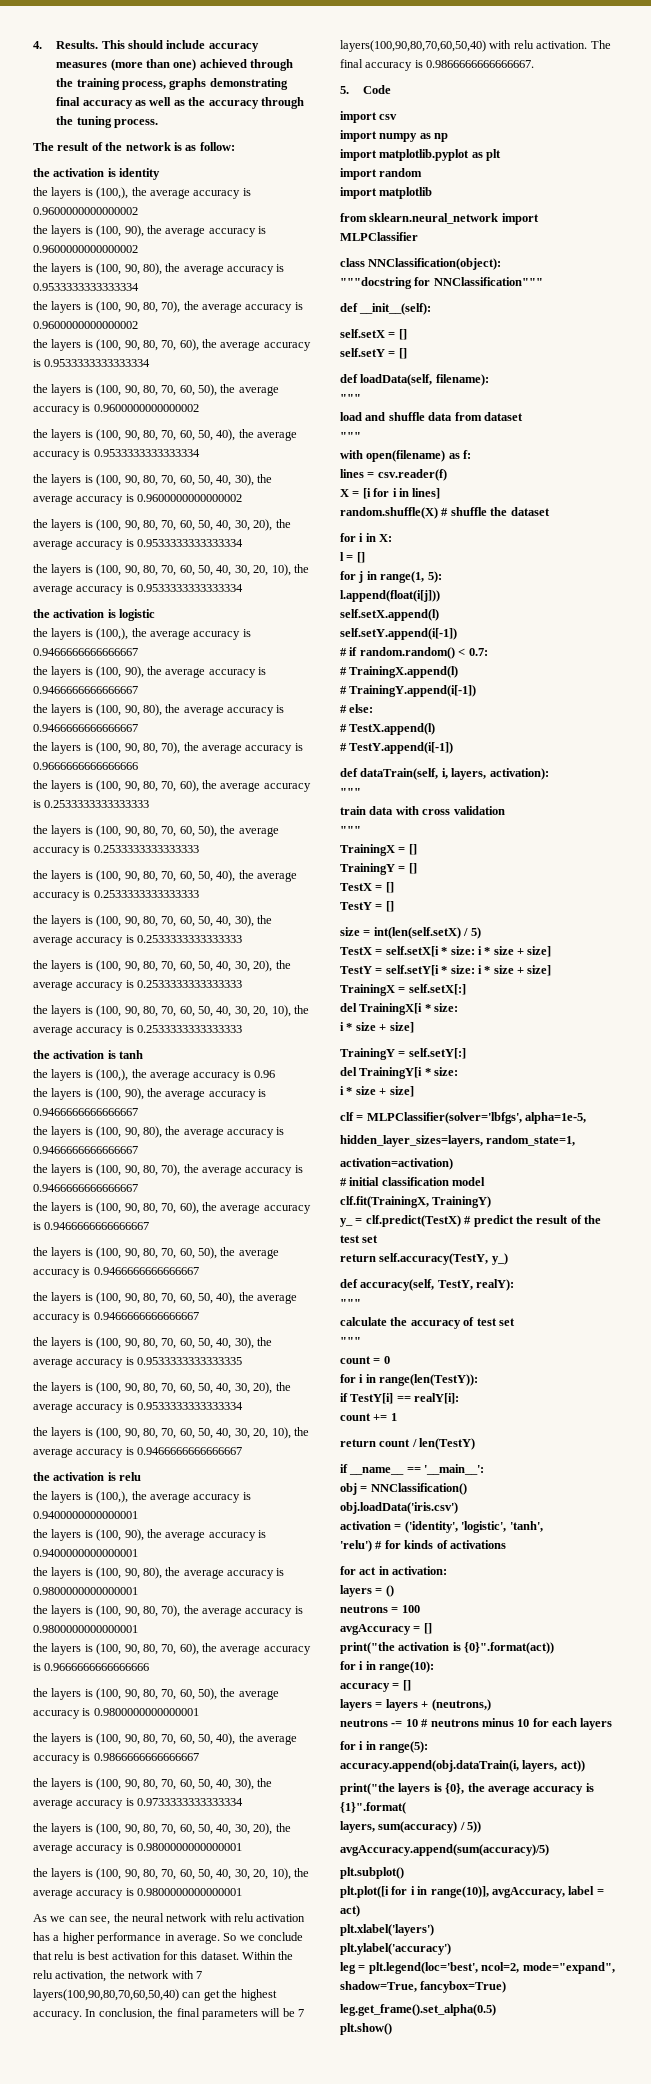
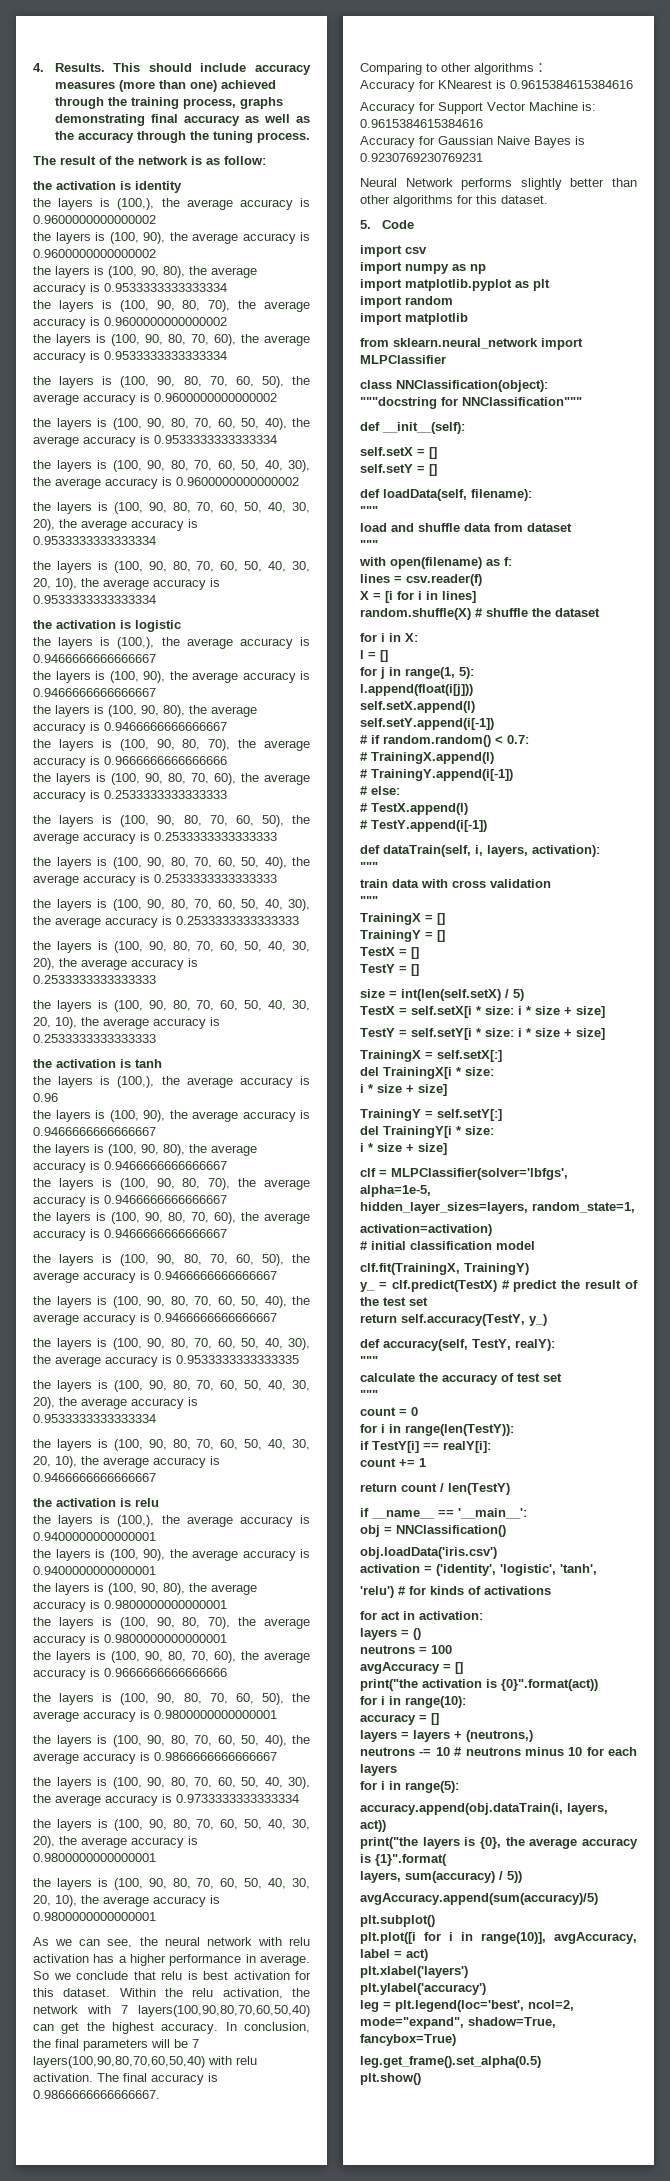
(535, 64) none -> [360,63,547,75] [360,80,633,92] [360,102,596,114] [360,119,483,128] [360,136,585,148] [360,153,483,162] [360,178,637,190] [360,195,548,207] // Comparing to other algorithms： // Accuracy for KNearest is 0.9615384615384616 // Accuracy for Support Vector Machine is: 0.9615384615384616 // Accuracy for Gaussian Naive Bayes is 0.9230769230769231 // Neural Network performs slightly better than other algorithms for this dataset.

